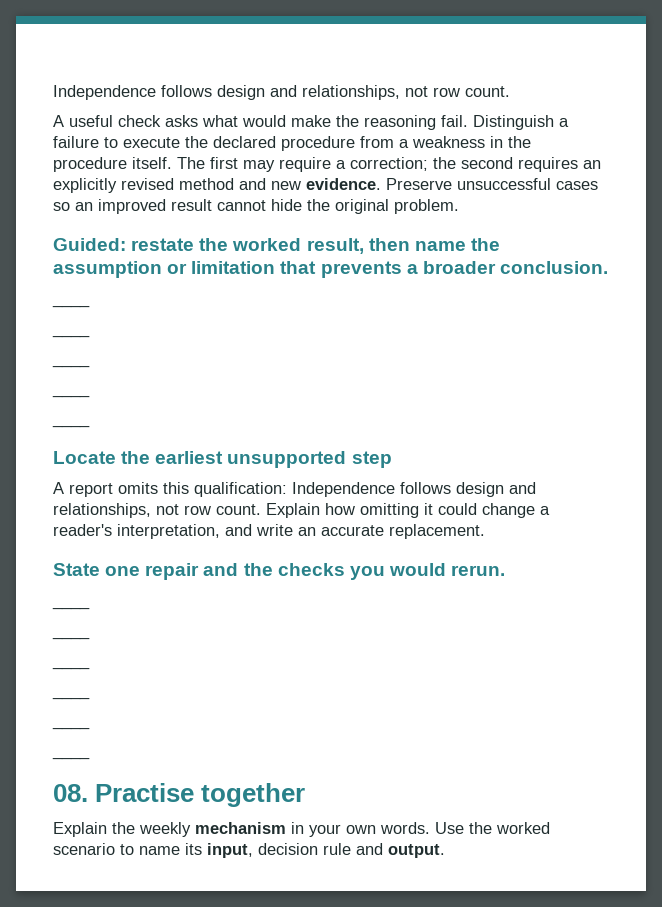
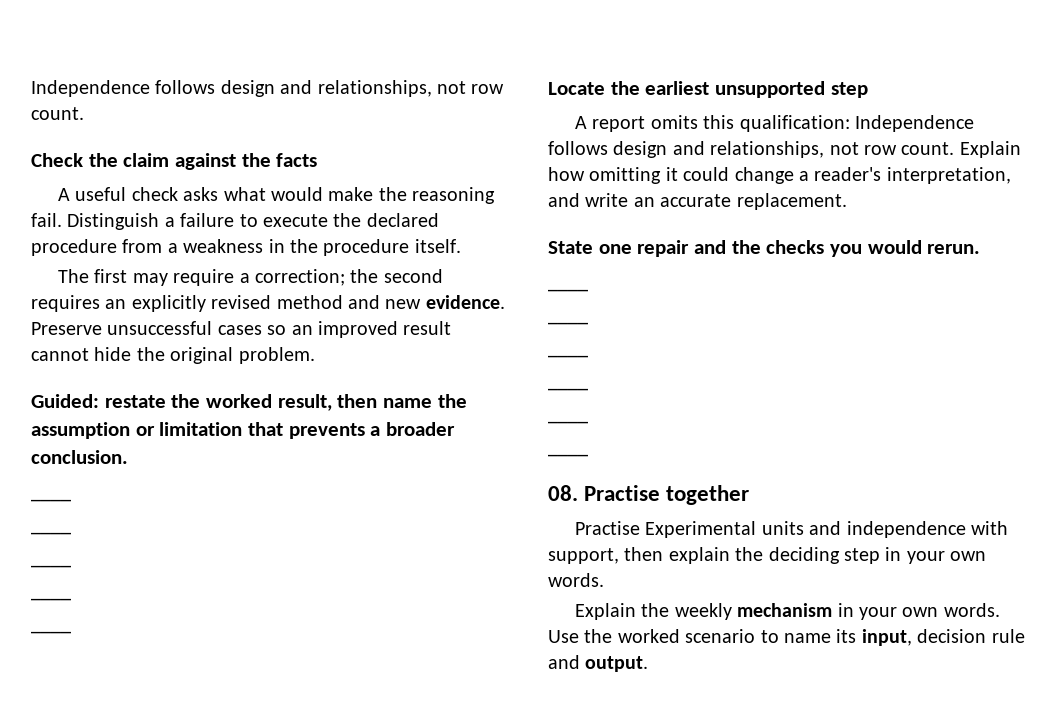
[53,85,510,100] Independence follows design and relationships, not row count. -> [31,80,505,97] [31,107,84,120] [31,153,318,170] Independence follows design and relationships, not row count. // Check the claim against the facts
(172, 163) none -> (461, 246) //
(306, 795) none -> [574,521,1008,538] [548,547,987,564] [548,573,604,587] // Practise Experimental units and independence with support, then explain the deciding step in your own words.

